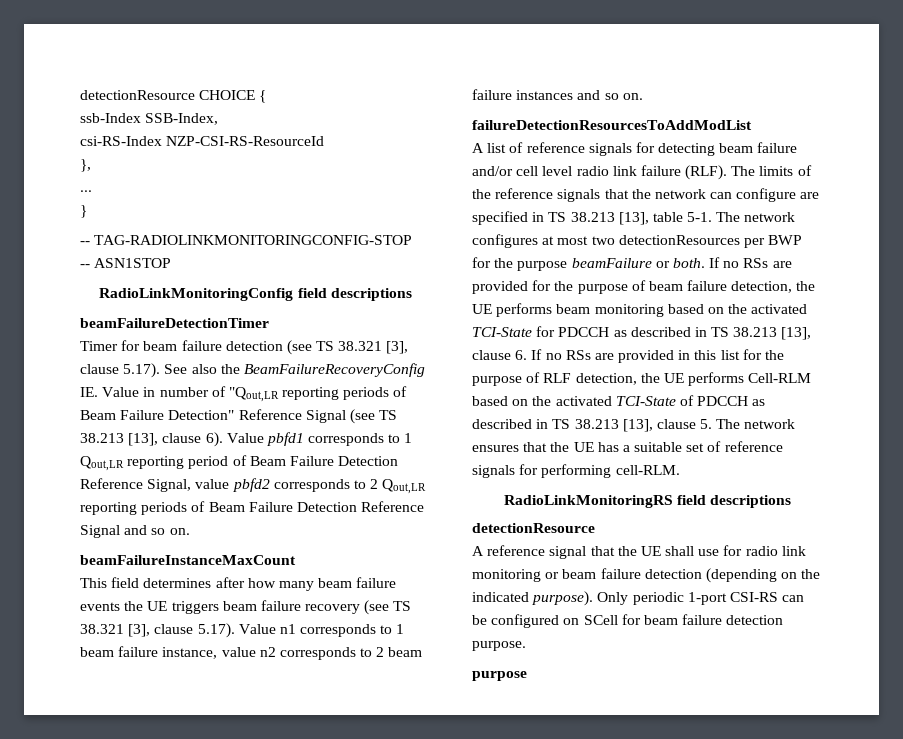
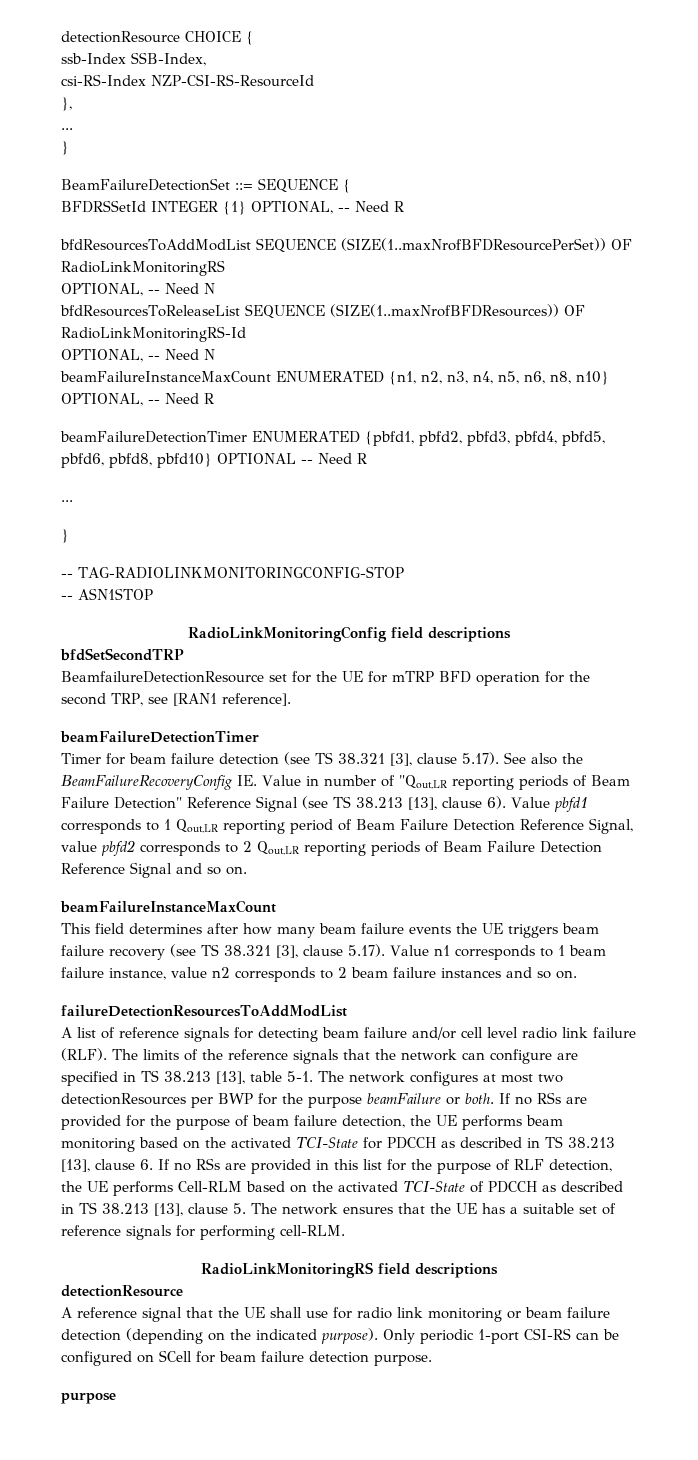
(87, 211) none -> [61,178,351,193] [61,200,404,215] [60,238,632,253] [61,260,225,276] [61,283,215,296] [60,304,585,319] [61,326,246,342] [61,349,215,362] [60,371,609,385] [61,393,214,406] [60,431,605,446] [61,453,367,468] [61,500,73,502] [61,529,69,543] // BeamFailureDetectionSet ::= SEQUENCE { // BFDRSSetId INTEGER {1} OPTIONAL, -- Need R // bfdResourcesToAddModList SEQUENCE (SIZE(1..maxNrofBFDResourcePerSet)) OF RadioLinkMonitoringRS // OPTIONAL, -- Need N // bfdResourcesToReleaseList SEQUENCE (SIZE(1..maxNrofBFDResources)) OF RadioLinkMonitoringRS-Id // OPTIONAL, -- Need N // beamFailureInstanceMaxCount ENUMERATED {n1, n2, n3, n4, n5, n6, n8, n10} OPTIONAL, -- Need R // beamFailureDetectionTimer ENUMERATED {pbfd1, pbfd2, pbfd3, pbfd4, pbfd5, pbfd6, pbfd8, pbfd10} OPTIONAL -- Need R // ... // }
(412, 294) none -> [60,648,184,661] [61,671,590,686] [61,693,291,706] // bfdSetSecondTRP // BeamfailureDetectionResource set for the UE for mTRP BFD operation for the second TRP, see [RAN1 reference].

